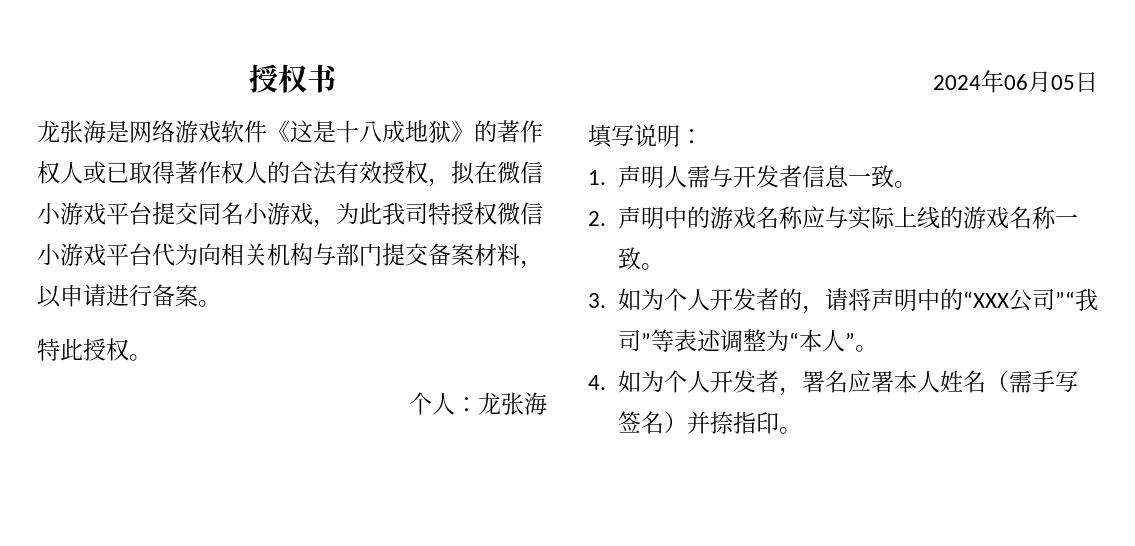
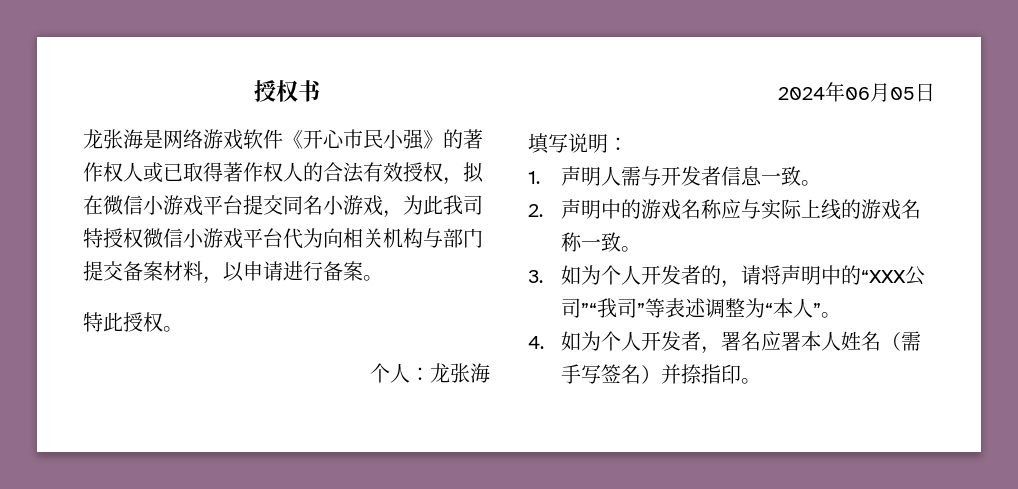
[290,120,451,143] 这是十八成地狱 -> [303,129,424,150] 开心市民小强

